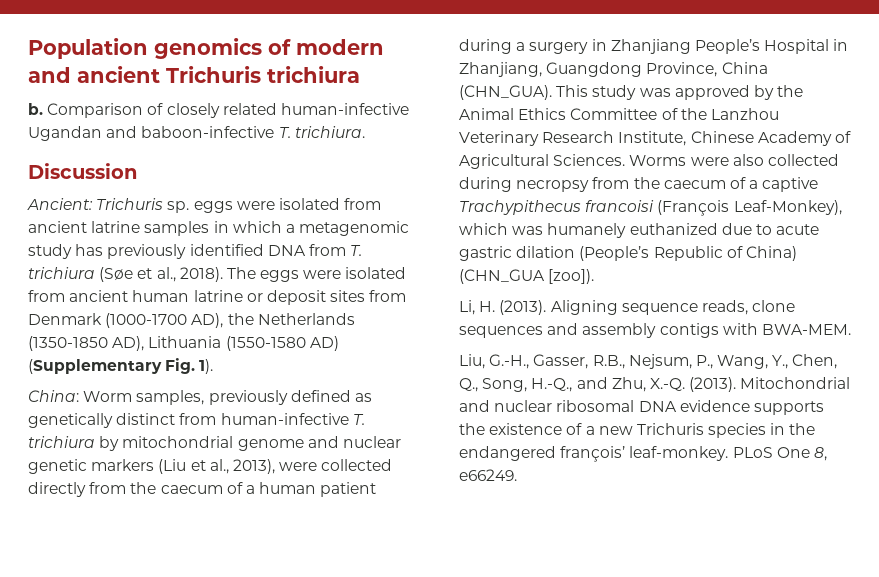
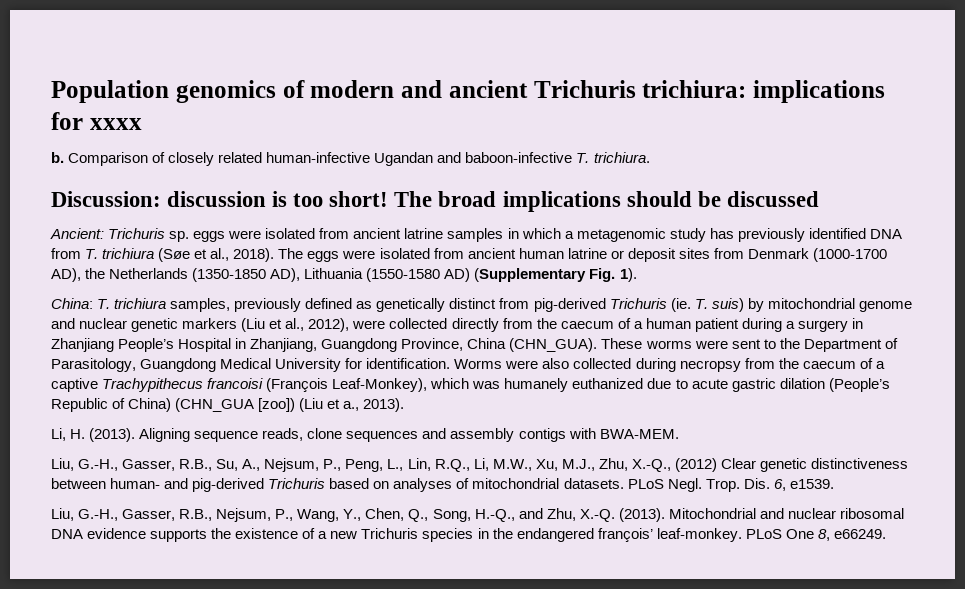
[267,66,360,83] trichiura -> [642,80,885,103] [51,112,142,130] trichiura: implications for xxxx
[28,163,137,179] Discussion -> [51,191,819,212] Discussion: discussion is too short! The broad implications should be discussed
[83,391,133,402] Worm -> [97,298,167,309] T. trichiura
[220,413,365,425] [28,436,95,448] human-infective T. trichiura -> [533,298,744,312] pig-derived Trichuris (ie. T. suis)
[232,459,275,474] 2013), -> [308,318,350,332] 2012),
[556,85,804,100] [459,108,779,120] [459,131,851,146] [459,154,626,169] This study was approved by the Animal Ethics Committee of the Lanzhou Veterinary Research Institute, Chinese Academy of Agricultural Sciences. -> [601,338,898,352] [51,358,451,372] These worms were sent to the Department of Parasitology, Guangdong Medical University for identification.
[548,269,595,284] [zoo]). -> [258,398,405,412] [zoo]) (Liu et a., 2013).
(851, 329) none -> [51,458,909,472] [51,478,834,492] // Liu, G.-H., Gasser, R.B., Su, A., Nejsum, P., Peng, L., Lin, R.Q., Li, M.W., Xu, M.J., Zhu, X.-Q., (2012) Clear genetic distinctiveness between human- and pig-derived Trichuris based on analyses of mitochondrial datasets. PLoS Negl. Trop. Dis. 6, e1539.

